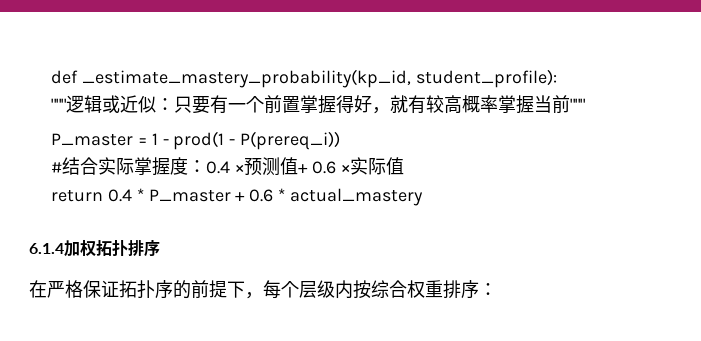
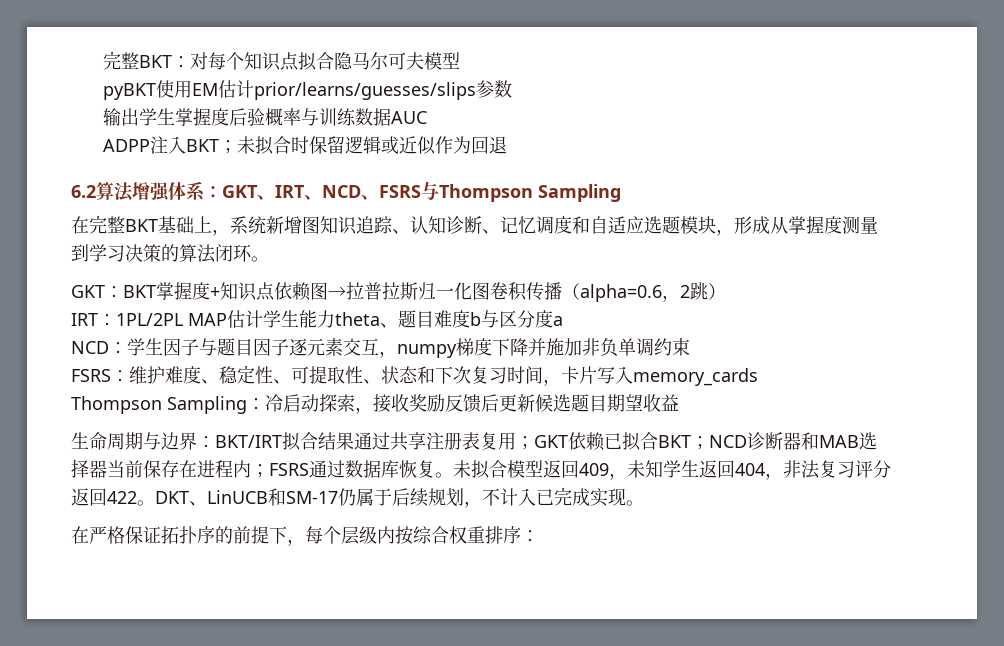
[50,69,557,88] [50,95,585,114] [50,131,341,150] [50,157,404,176] [50,188,423,206] [29,239,160,257] def _estimate_mastery_probability(kp_id, student_profile): // """逻辑或近似：只要有一个前置掌握得好，就有较高概率掌握当前""" // P_master = 1 - prod(1 - P(prereq_i)) // #结合实际掌握度：0.4 ×预测值+ 0.6 ×实际值 // return 0.4 * P_master + 0.6 * actual_mastery // 6.1.4加权拓扑排序 -> [103,51,461,71] [103,80,513,100] [103,108,428,126] [103,136,508,155] [71,181,621,202] [71,215,878,236] [71,244,269,263] [71,282,726,302] [71,310,563,328] [71,338,690,358] [71,365,758,386] [71,394,679,414] [71,432,877,451] [71,459,891,480] [71,487,644,508] 完整BKT：对每个知识点拟合隐马尔可夫模型 // pyBKT使用EM估计prior/learns/guesses/slips参数 // 输出学生掌握度后验概率与训练数据AUC // ADPP注入BKT；未拟合时保留逻辑或近似作为回退 // 6.2算法增强体系：GKT、IRT、NCD、FSRS与Thompson Sampling // 在完整BKT基础上，系统新增图知识追踪、认知诊断、记忆调度和自适应选题模块，形成从掌握度测量到学习决策的算法闭环。 // GKT：BKT掌握度+知识点依赖图→拉普拉斯归一化图卷积传播（alpha=0.6，2跳） // IRT：1PL/2PL MAP估计学生能力theta、题目难度b与区分度a // NCD：学生因子与题目因子逐元素交互，numpy梯度下降并施加非负单调约束 // FSRS：维护难度、稳定性、可提取性、状态和下次复习时间，卡片写入memory_cards // Thompson Sampling：冷启动探索，接收奖励反馈后更新候选题目期望收益 // 生命周期与边界：BKT/IRT拟合结果通过共享注册表复用；GKT依赖已拟合BKT；NCD诊断器和MAB选择器当前保存在进程内；FSRS通过数据库恢复。未拟合模型返回409，未知学生返回404，非法复习评分返回422。DKT、LinUCB和SM-17仍属于后续规划，不计入已完成实现。

